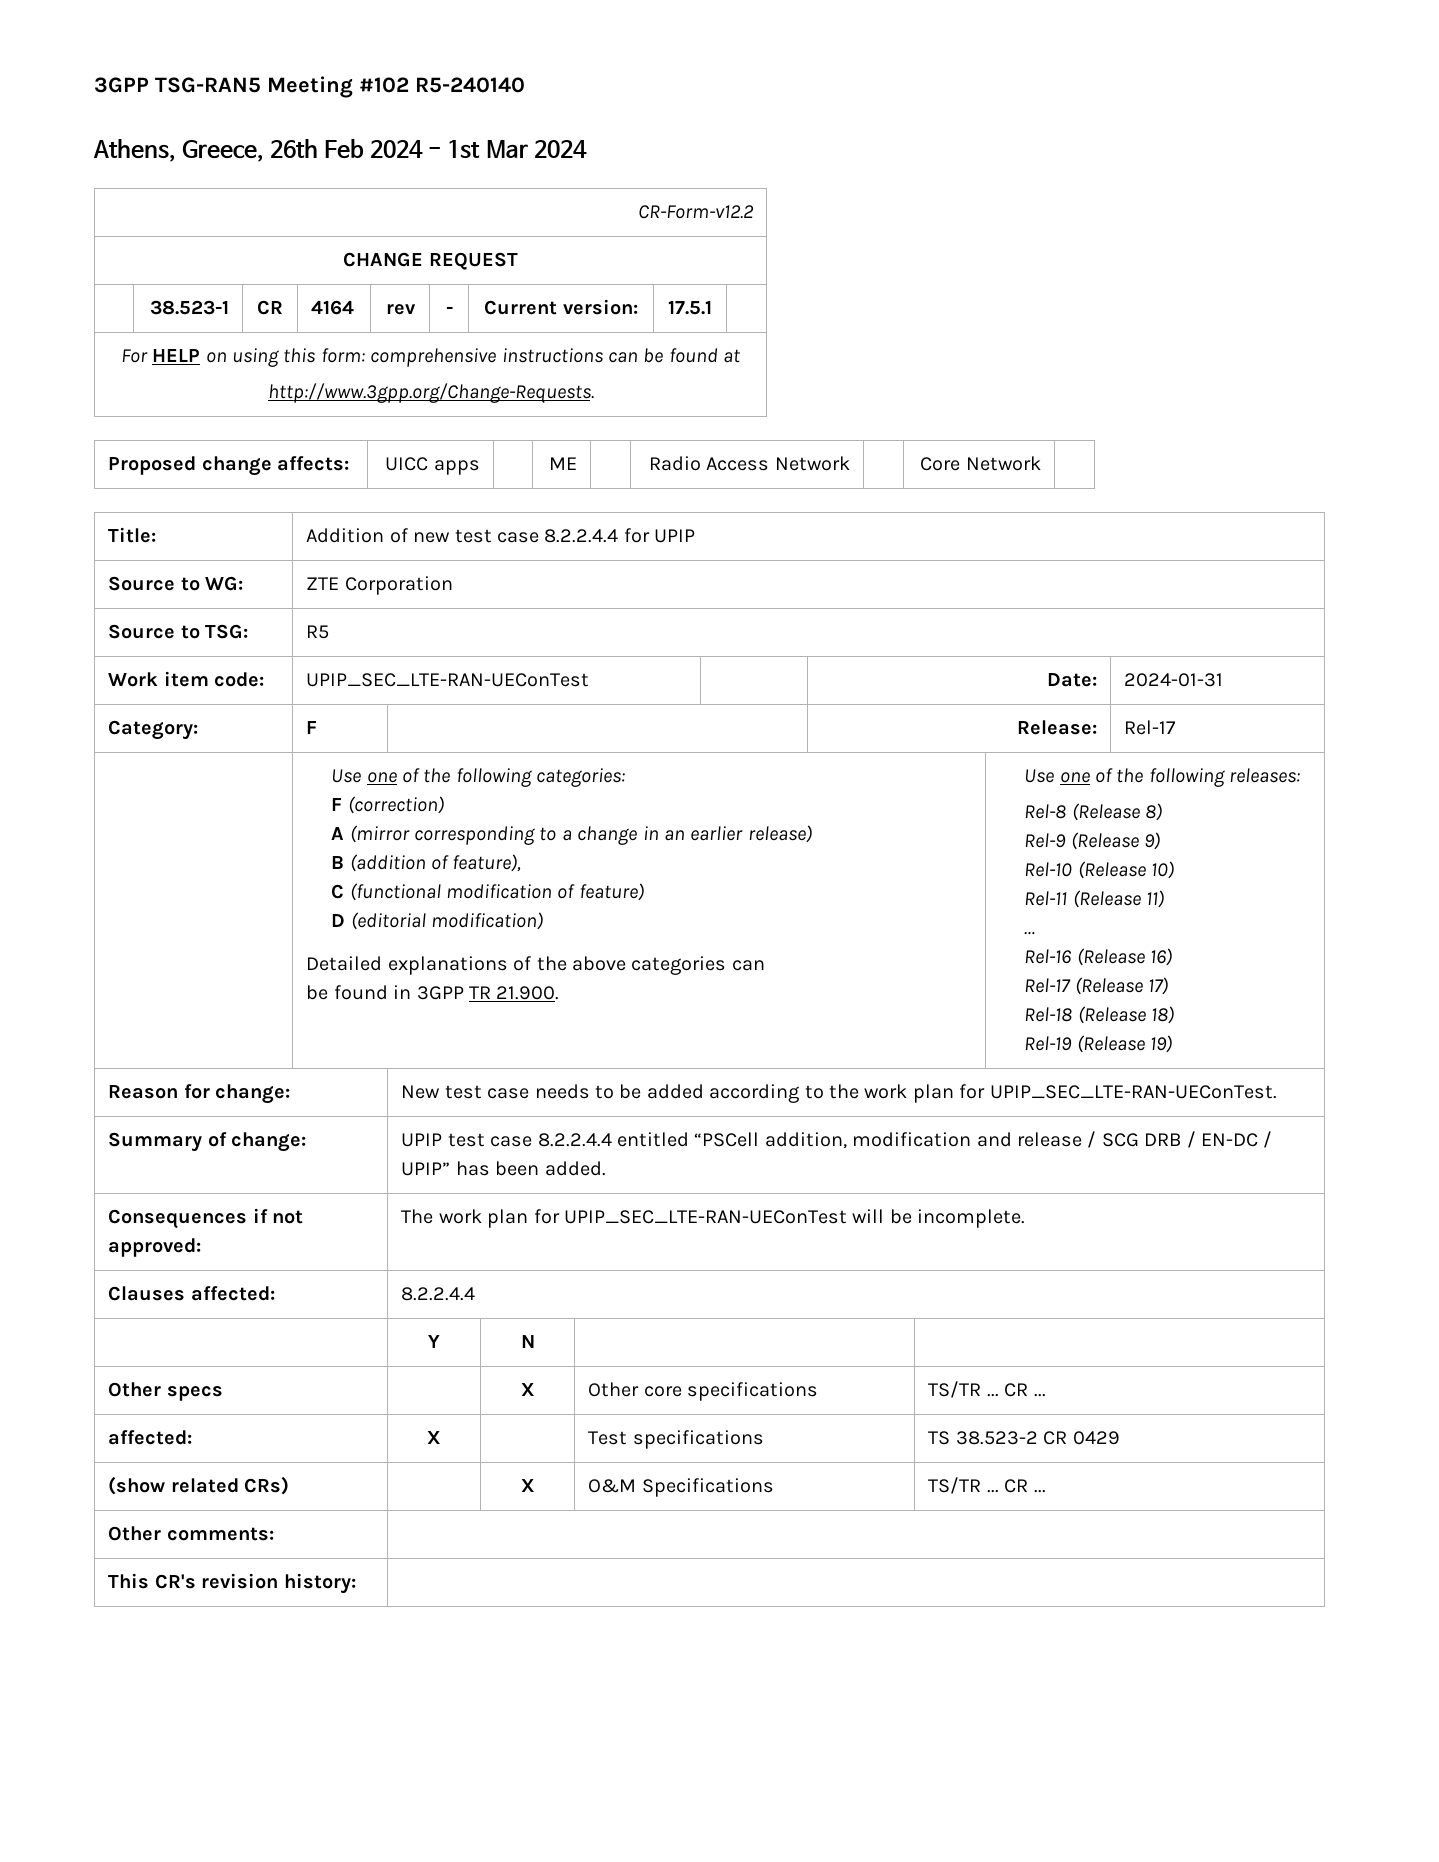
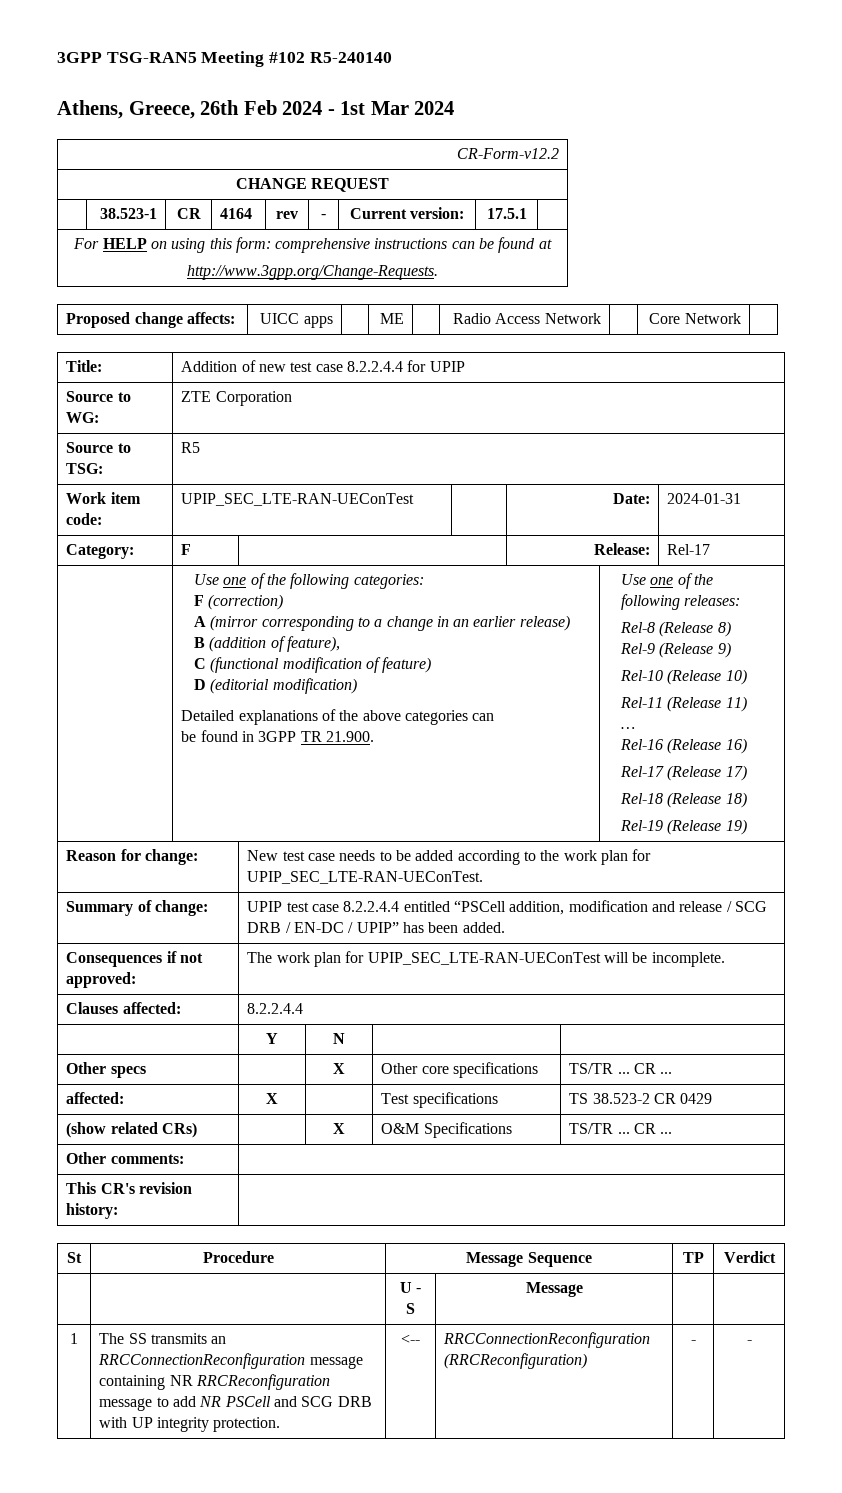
(356, 1583) none -> [67,1252,82,1263] [202,1251,274,1263] [466,1252,592,1267] [682,1252,704,1263] [723,1251,776,1263] [399,1282,422,1293] [406,1303,415,1314] [525,1282,583,1297] [70,1333,78,1344] [99,1333,227,1344] [98,1353,363,1369] [99,1374,331,1390] [99,1396,372,1411] [99,1417,281,1432] [401,1334,420,1344] [443,1332,651,1348] [444,1353,588,1369] [690,1340,696,1344] [746,1340,752,1344] // St | Procedure | Message Sequence | TP | Verdict // | | U - S | Message | | // 1 | The SS transmits an RRCConnectionReconfiguration message containing NR RRCReconfiguration message to add NR PSCell and SCG DRB with UP integrity protection. | <-- | RRCConnectionReconfiguration (RRCReconfiguration) | - | -

